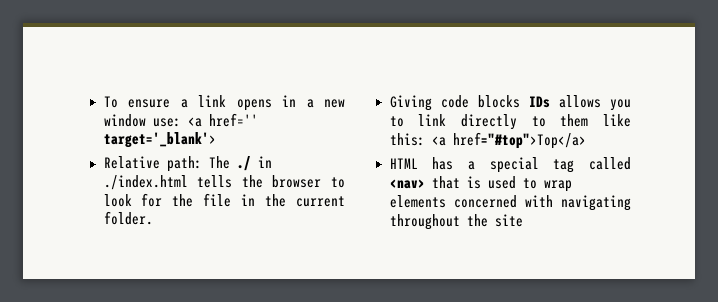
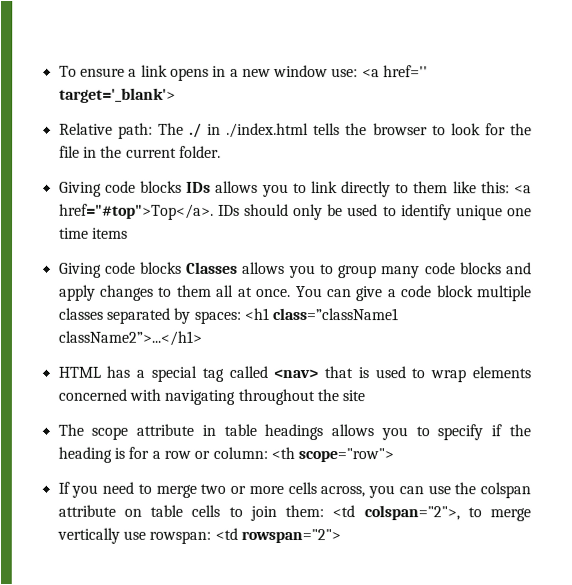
[452,132,586,149] href="#top">Top</a> -> [58,203,533,221] [58,227,128,239] [58,261,532,279] [57,284,532,302] [57,307,399,324] [57,330,202,346] href="#top">Top</a>. IDs should only be used to identify unique one time items // Giving code blocks Classes allows you to group many code blocks and apply changes to them all at once. You can give a code block multiple classes separated by spaces: <h1 class=”className1 className2”>...</h1>
(523, 220) none -> [57,423,531,441] [57,446,395,463] [57,481,531,499] [57,504,531,522] [56,527,341,544] // The scope attribute in table headings allows you to specify if the heading is for a row or column: <th scope="row"> // If you need to merge two or more cells across, you can use the colspan attribute on table cells to join them: <td colspan="2">, to merge vertically use rowspan: <td rowspan="2">

